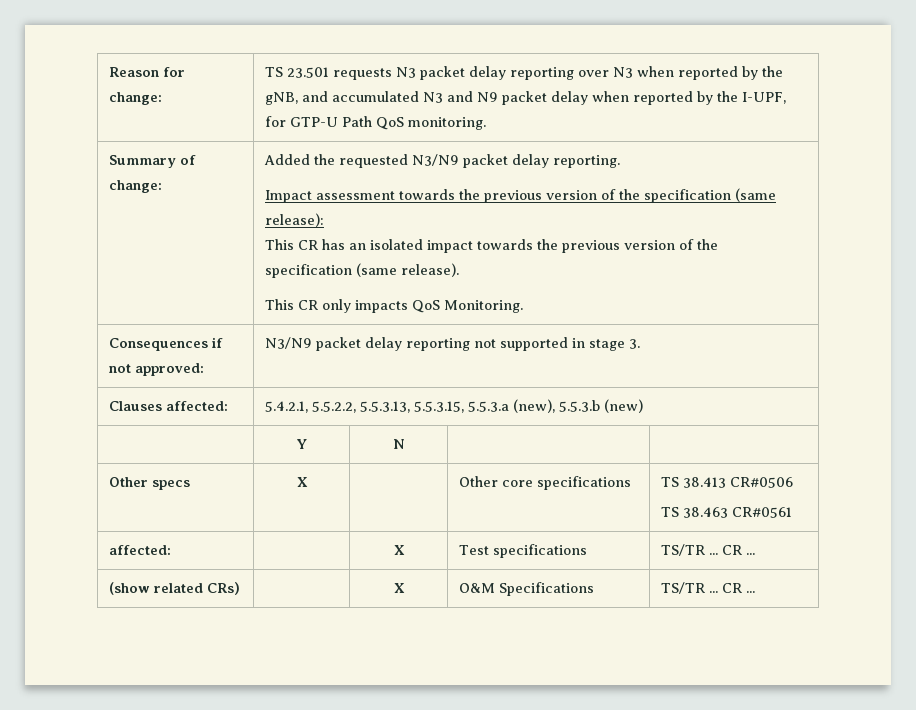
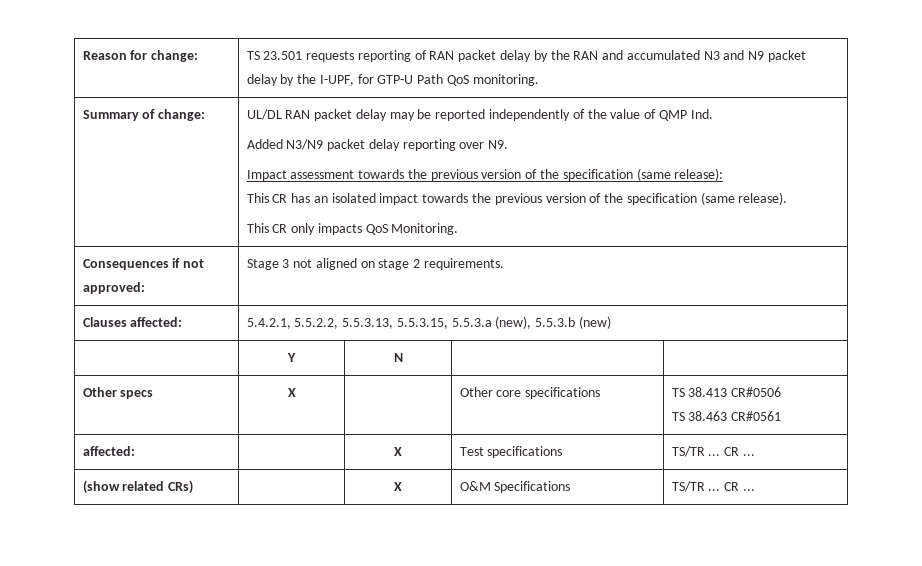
[396,66,784,80] [265,92,299,105] N3 packet delay reporting over N3 when reported by the gNB, -> [357,50,599,62] reporting of RAN packet delay by the RAN
[592,91,694,105] when reported -> (278, 80) none
[264,154,621,168] Added the requested N3/N9 packet delay reporting. -> [246,109,713,121] [246,139,509,151] UL/DL RAN packet delay may be reported independently of the value of QMP Ind. // Added N3/N9 packet delay reporting over N9.
[265,337,641,351] N3/N9 packet delay reporting not supported in stage 3. -> [246,258,505,270] Stage 3 not aligned on stage 2 requirements.

